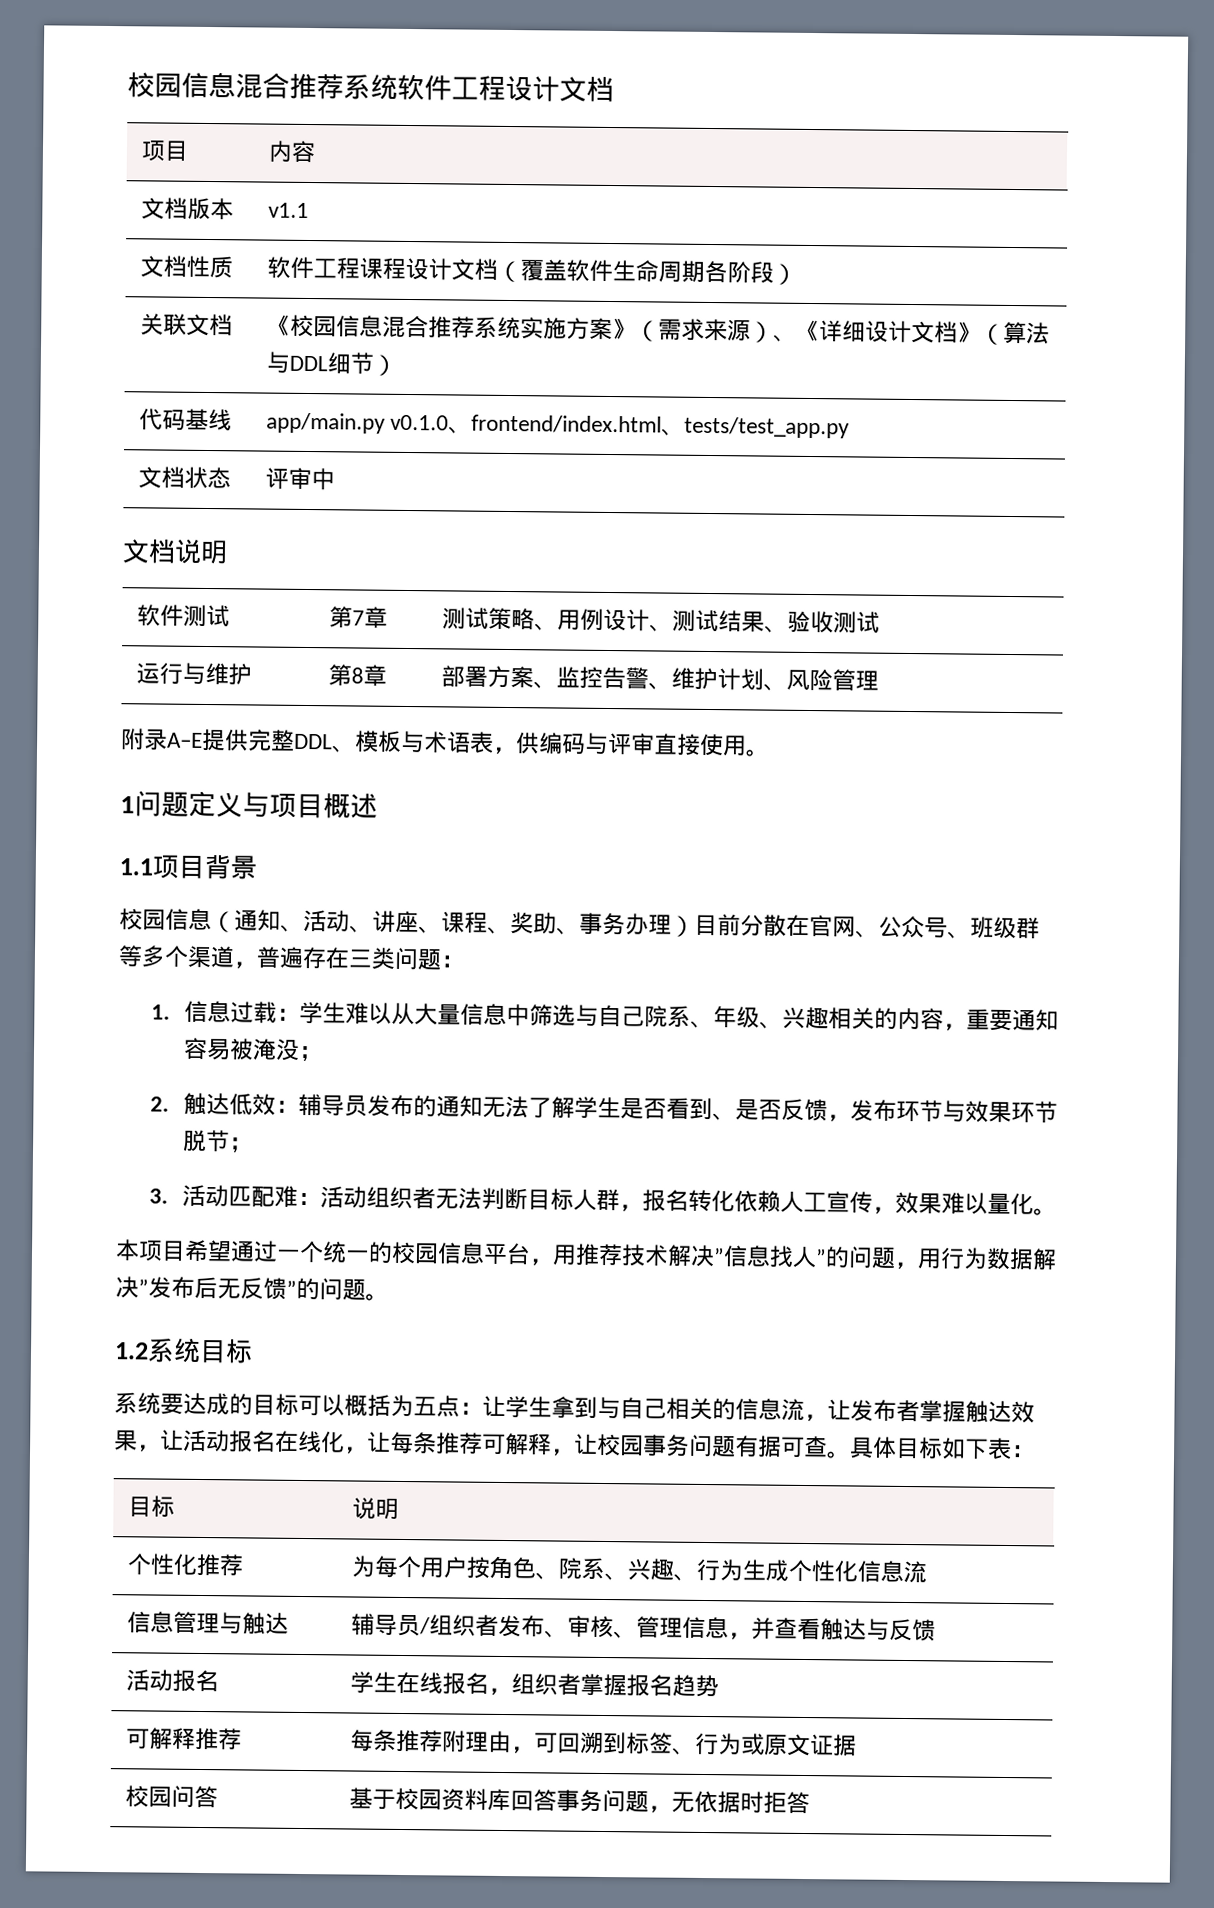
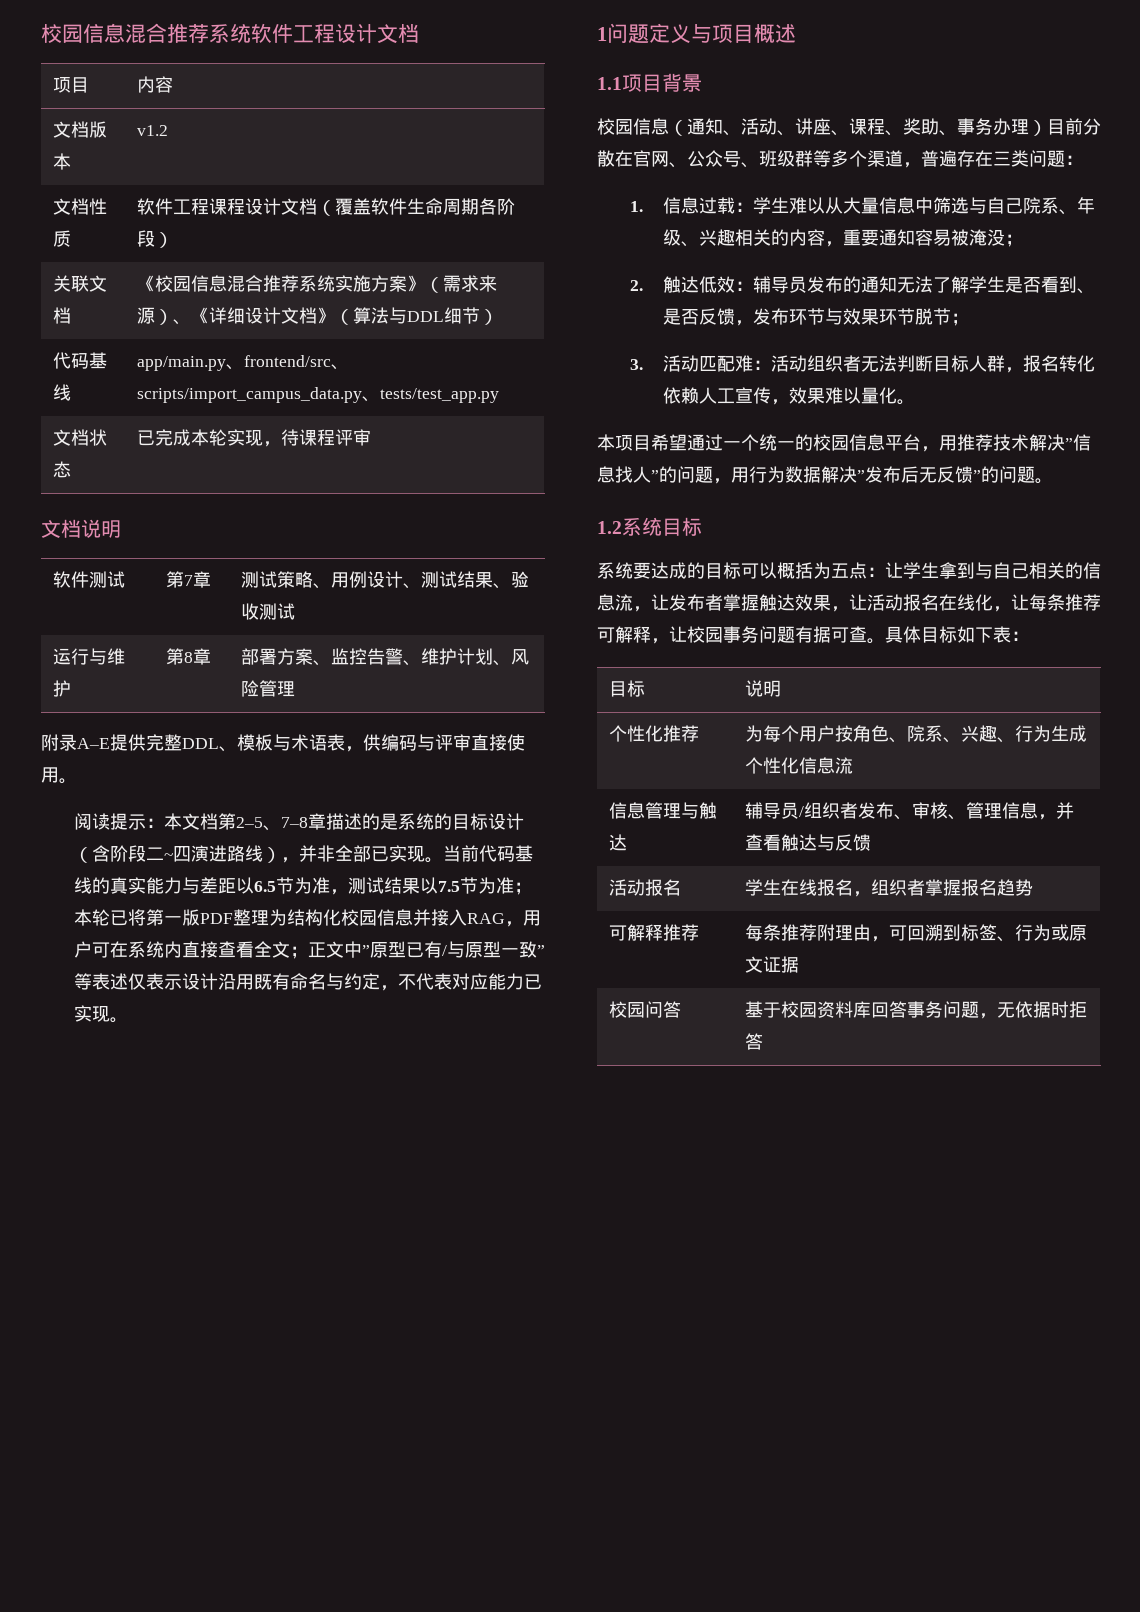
[268,202,310,219] v1.1 -> [137,125,169,136] v1.2
[390,414,663,434] v0.1.0、frontend/index.html -> [226,355,350,370] [137,387,363,403] 、frontend/src、scripts/import_campus_data.py
[265,467,336,491] 评审中 -> [137,429,372,447] 已完成本轮实现，待课程评审
(770, 753) none -> [73,813,524,831] [73,845,533,863] [73,877,532,895] [73,909,541,927] [73,941,545,959] [73,973,542,991] [73,1005,128,1023] // 阅读提示：本文档第2–5、7–8章描述的是系统的目标设计（含阶段二~四演进路线），并非全部已实现。当前代码基线的真实能力与差距以6.5节为准，测试结果以7.5节为准；本轮已将第一版PDF整理为结构化校园信息并接入RAG，用户可在系统内直接查看全文；正文中”原型已有/与原型一致”等表述仅表示设计沿用既有命名与约定，不代表对应能力已实现。

